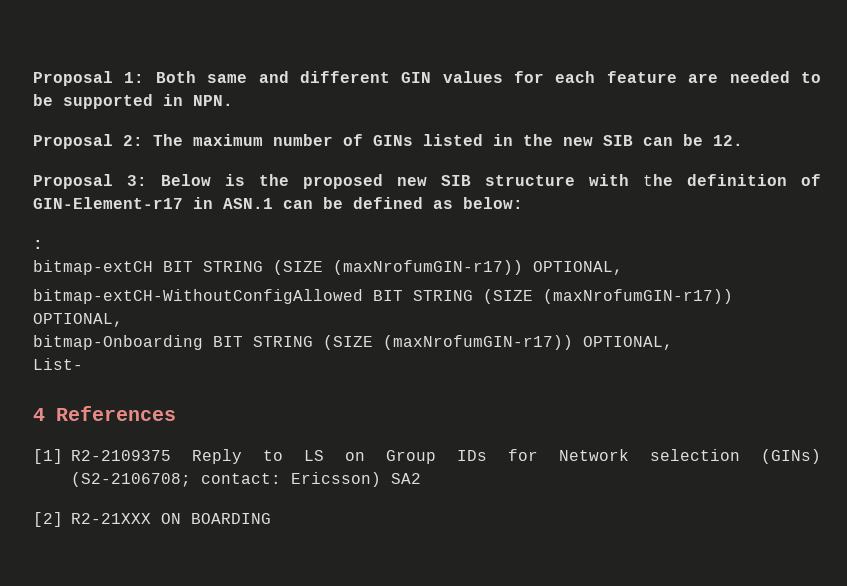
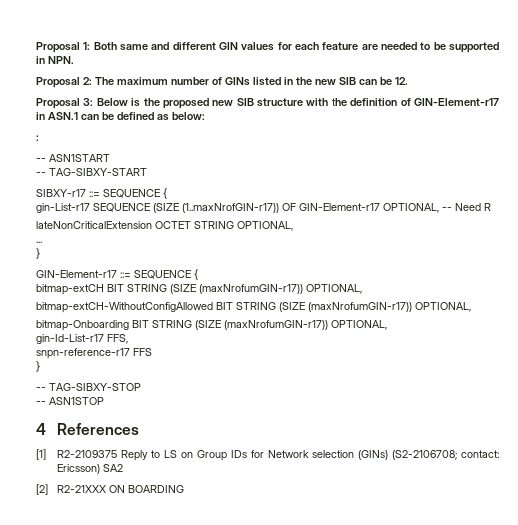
(43, 244) none -> [36,154,110,162] [36,168,147,176] [36,188,167,199] [36,203,491,213] [36,221,293,231] [36,241,42,243] [36,248,40,259] [36,269,198,280] // -- ASN1START // -- TAG-SIBXY-START // SIBXY-r17 ::= SEQUENCE { // gin-List-r17 SEQUENCE (SIZE (1..maxNrofGIN-r17)) OF GIN-Element-r17 OPTIONAL, -- Need R // lateNonCriticalExtension OCTET STRING OPTIONAL, // ... // } // GIN-Element-r17 ::= SEQUENCE {
[33,358,83,370] List- -> [36,334,128,344] [36,348,152,359] [36,361,40,372] [36,383,141,391] [36,397,104,405] gin-Id-List-r17 FFS, // snpn-reference-r17 FFS // } // -- TAG-SIBXY-STOP // -- ASN1STOP

